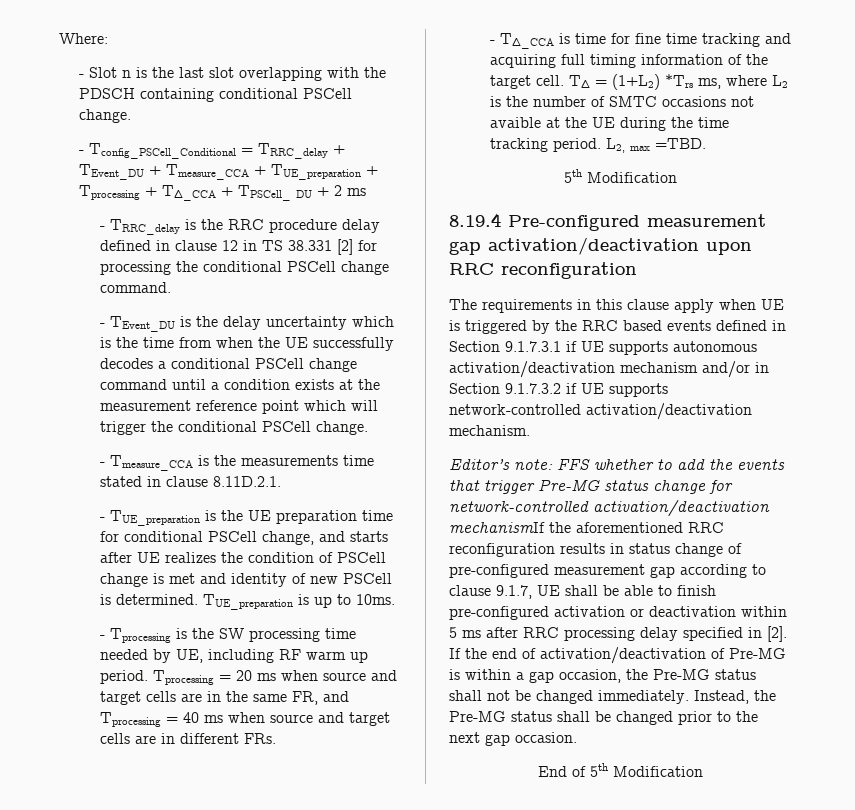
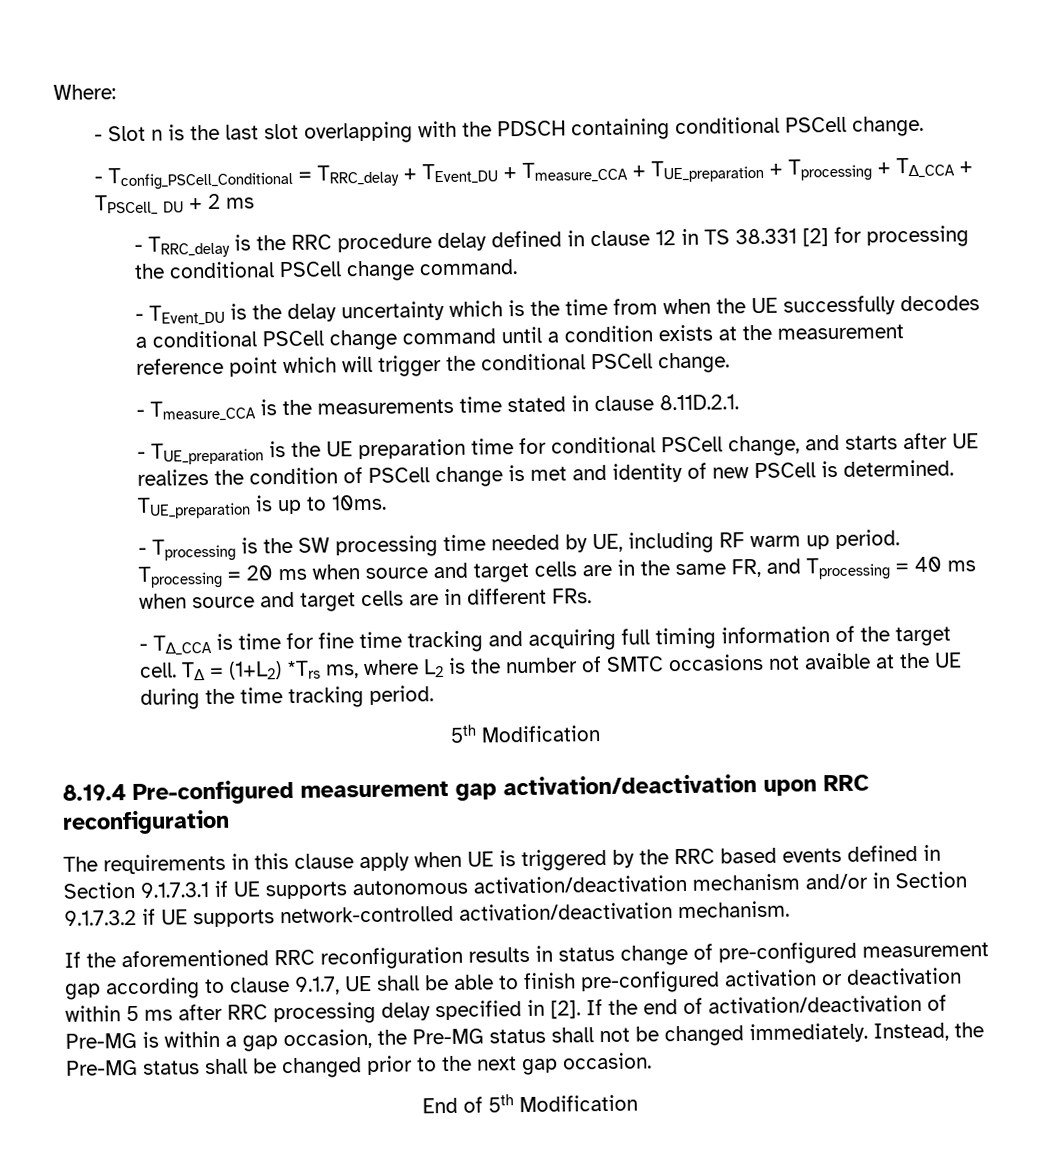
[605,138,706,153] L2, max =TBD. -> (435, 695) none
[449,459,785,470] [449,479,733,494] [449,500,770,517] [449,522,545,533] Editor’s note: FFS whether to add the events that trigger Pre-MG status change for network-controlled activation/deactivation mechanismIf -> [64,951,81,968] If

